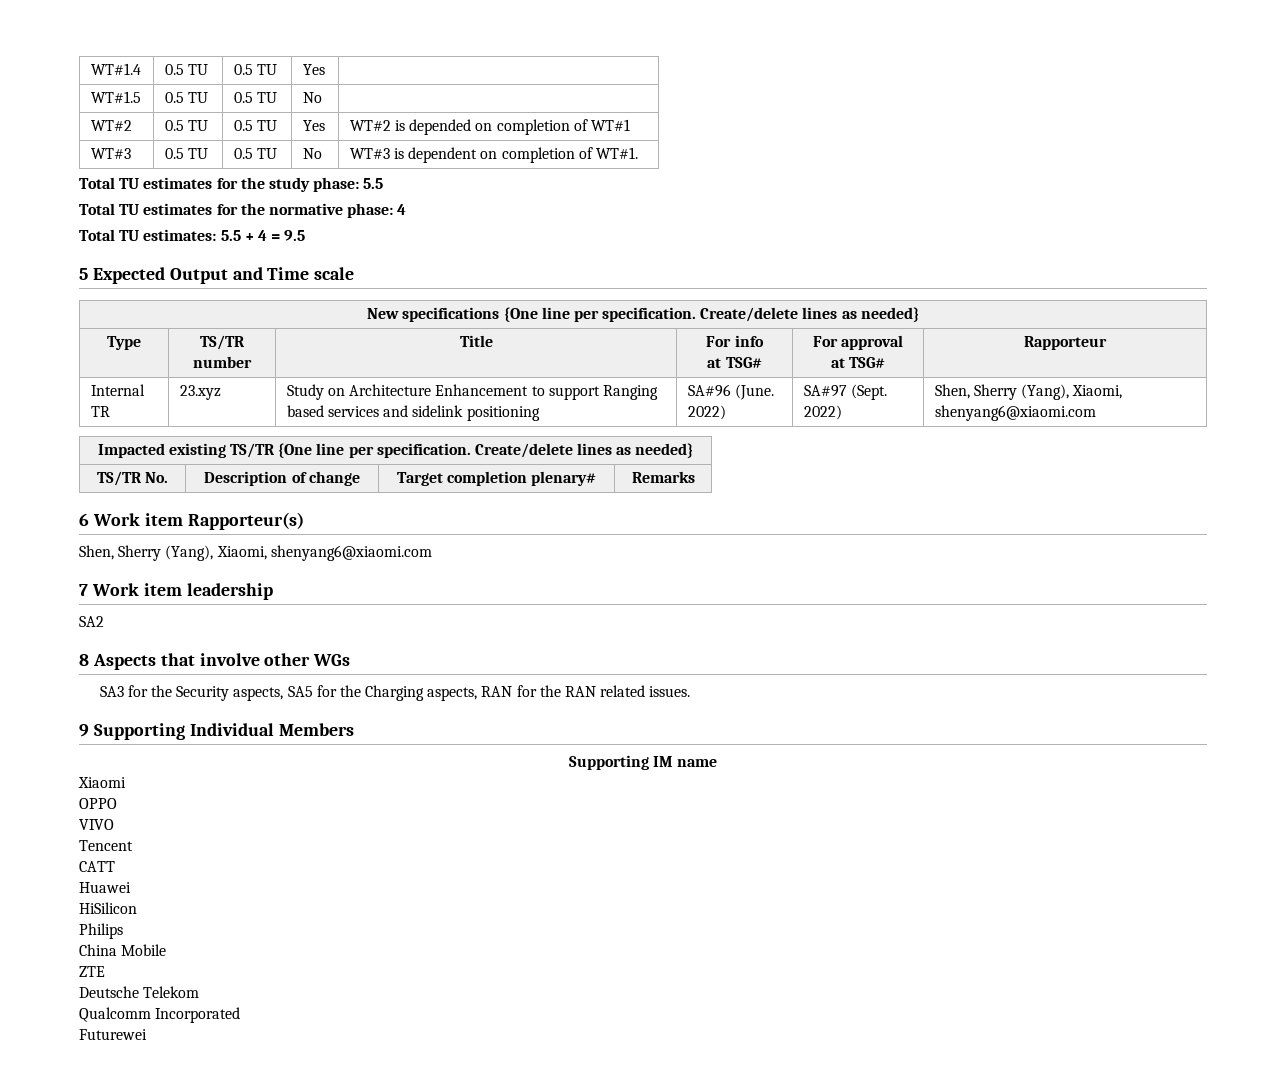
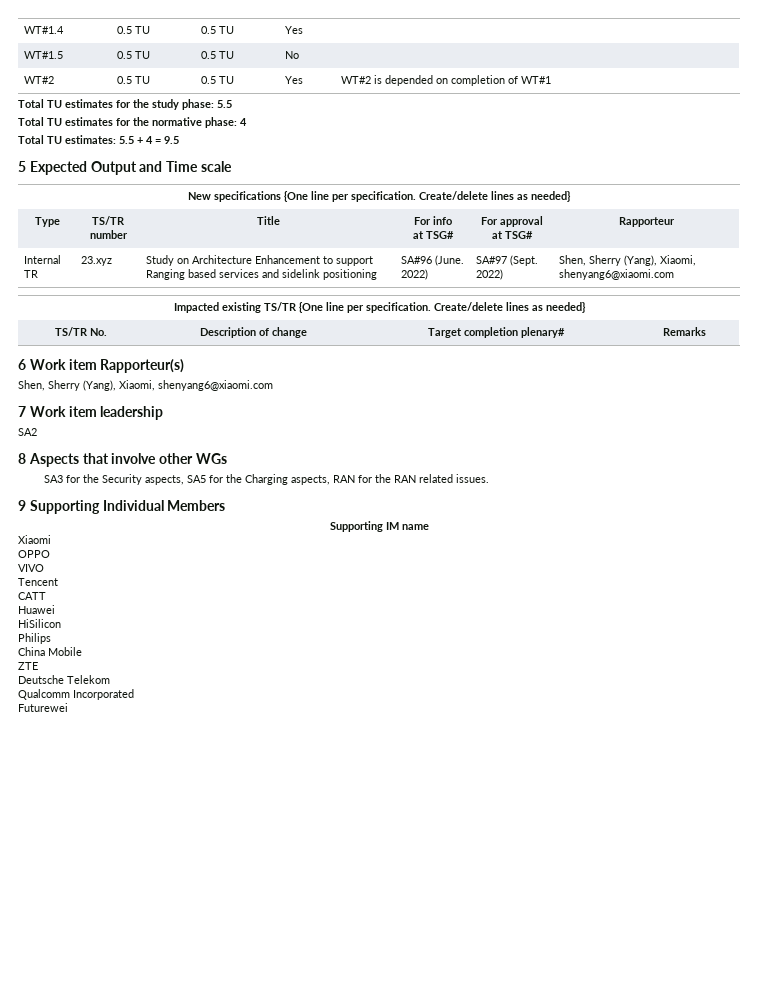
[90,148,131,159] [164,148,209,159] [233,148,278,159] [302,148,322,159] [349,147,638,163] // WT#3 | 0.5 TU | 0.5 TU | No | WT#3 is dependent on completion of WT#1. -> (552, 80) none

